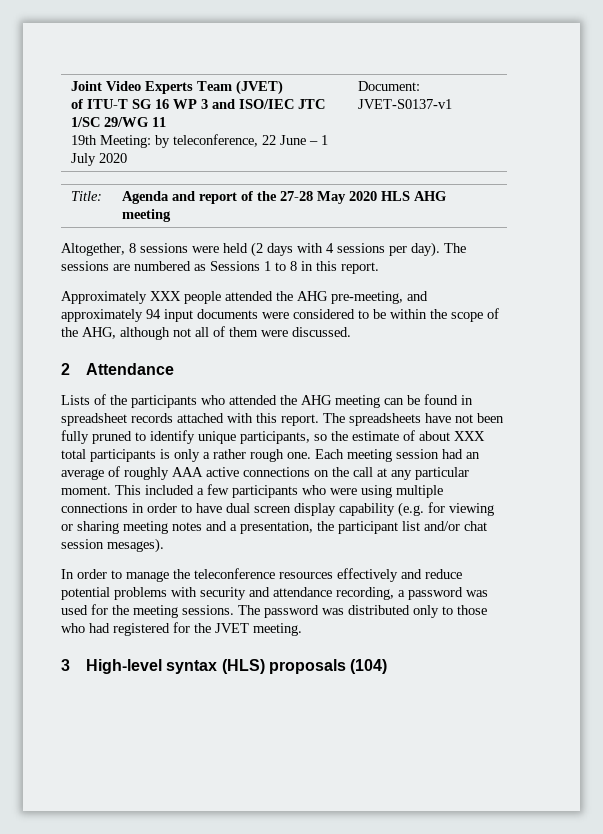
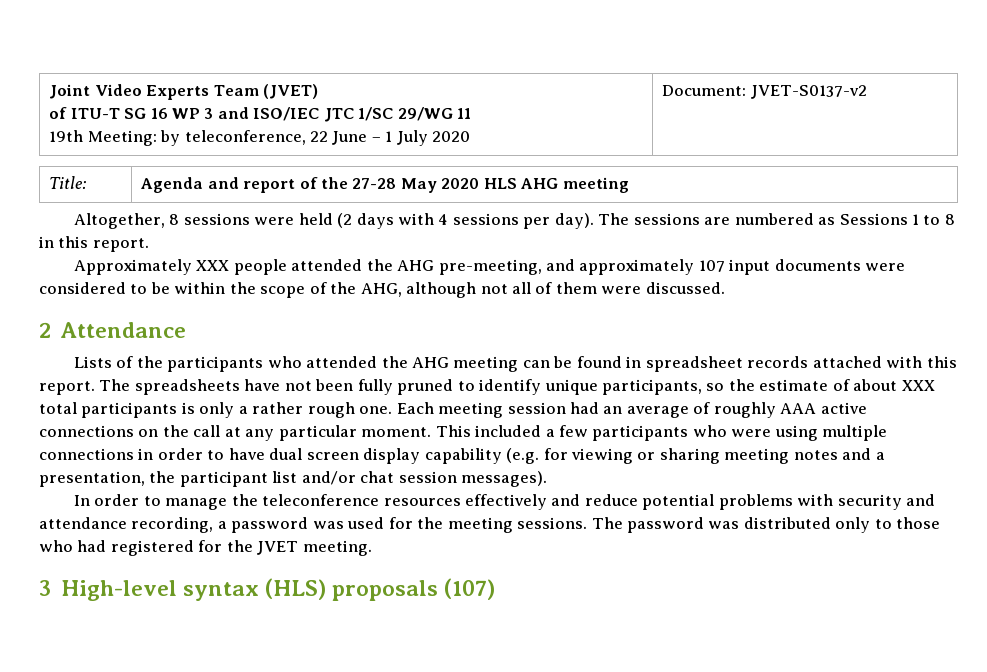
[357,99,452,109] JVET-S0137-v1 -> [750,85,867,99] JVET-S0137-v2
[146,309,161,319] 94 -> [698,260,725,272] 107
[107,538,164,553] mesages). -> [461,471,548,487] messages).
[350,659,388,674] (104) -> [444,578,496,600] (107)

